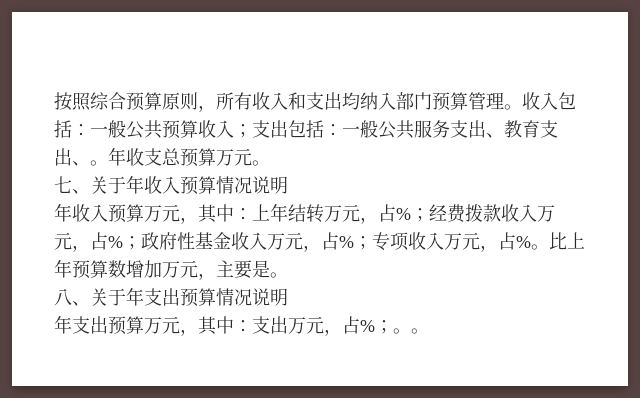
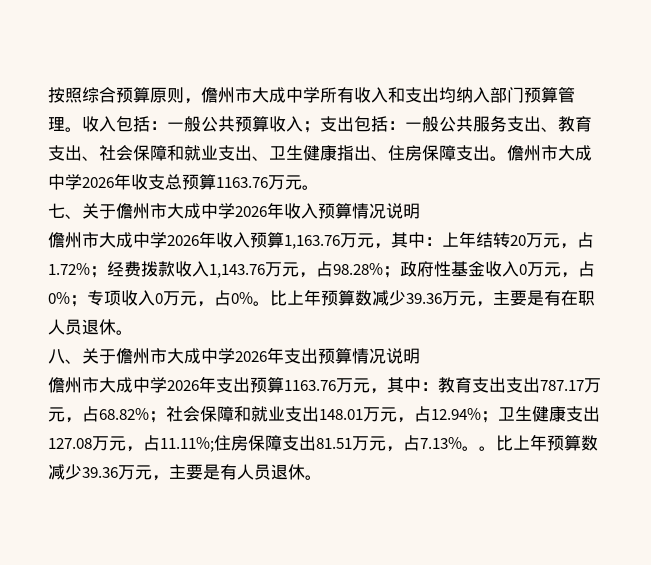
(216, 108) none -> [201,87,320,103] 儋州市大成中学
[90,160,108,166] 。 -> [99,145,592,161] [48,174,114,190] 社会保障和就业支出、卫生健康指出、住房保障支出。儋州市大成中学2026
(216, 157) none -> [216,177,268,188] 1163.76
(126, 185) none -> [116,203,267,219] 儋州市大成中学2026
[54,203,144,223] 年收入预算 -> [48,231,340,249] 儋州市大成中学2026年收入预算1,163.76
[324,204,411,224] 万元，占% -> [510,232,594,249] [48,263,90,275] 20万元，占1.72%
[537,205,555,222] [54,232,123,252] 万元，占% -> [209,261,383,278] 1,143.76万元，占98.28%
[267,232,354,252] 万元，占% -> [519,261,595,278] [48,292,70,304] 0万元，占0%
[444,232,585,252] [54,259,270,280] 万元，占%。比上年预算数增加万元，主要是 -> [155,289,595,307] [48,319,116,335] 0万元，占0%。比上年预算数减少39.36万元，主要是有在职人员退休
(126, 297) none -> [116,348,267,364] 儋州市大成中学2026
[54,315,411,336] 年支出预算万元，其中：支出万元，占%；。 -> [48,376,601,394] [48,406,600,423] [48,434,598,452] [48,464,305,481] 儋州市大成中学2026年支出预算1163.76万元，其中：教育支出支出787.17万元，占68.82%；社会保障和就业支出148.01万元，占12.94%；卫生健康支出127.08万元，占11.11%;住房保障支出81.51万元，占7.13%。。比上年预算数减少39.36万元，主要是有人员退休

